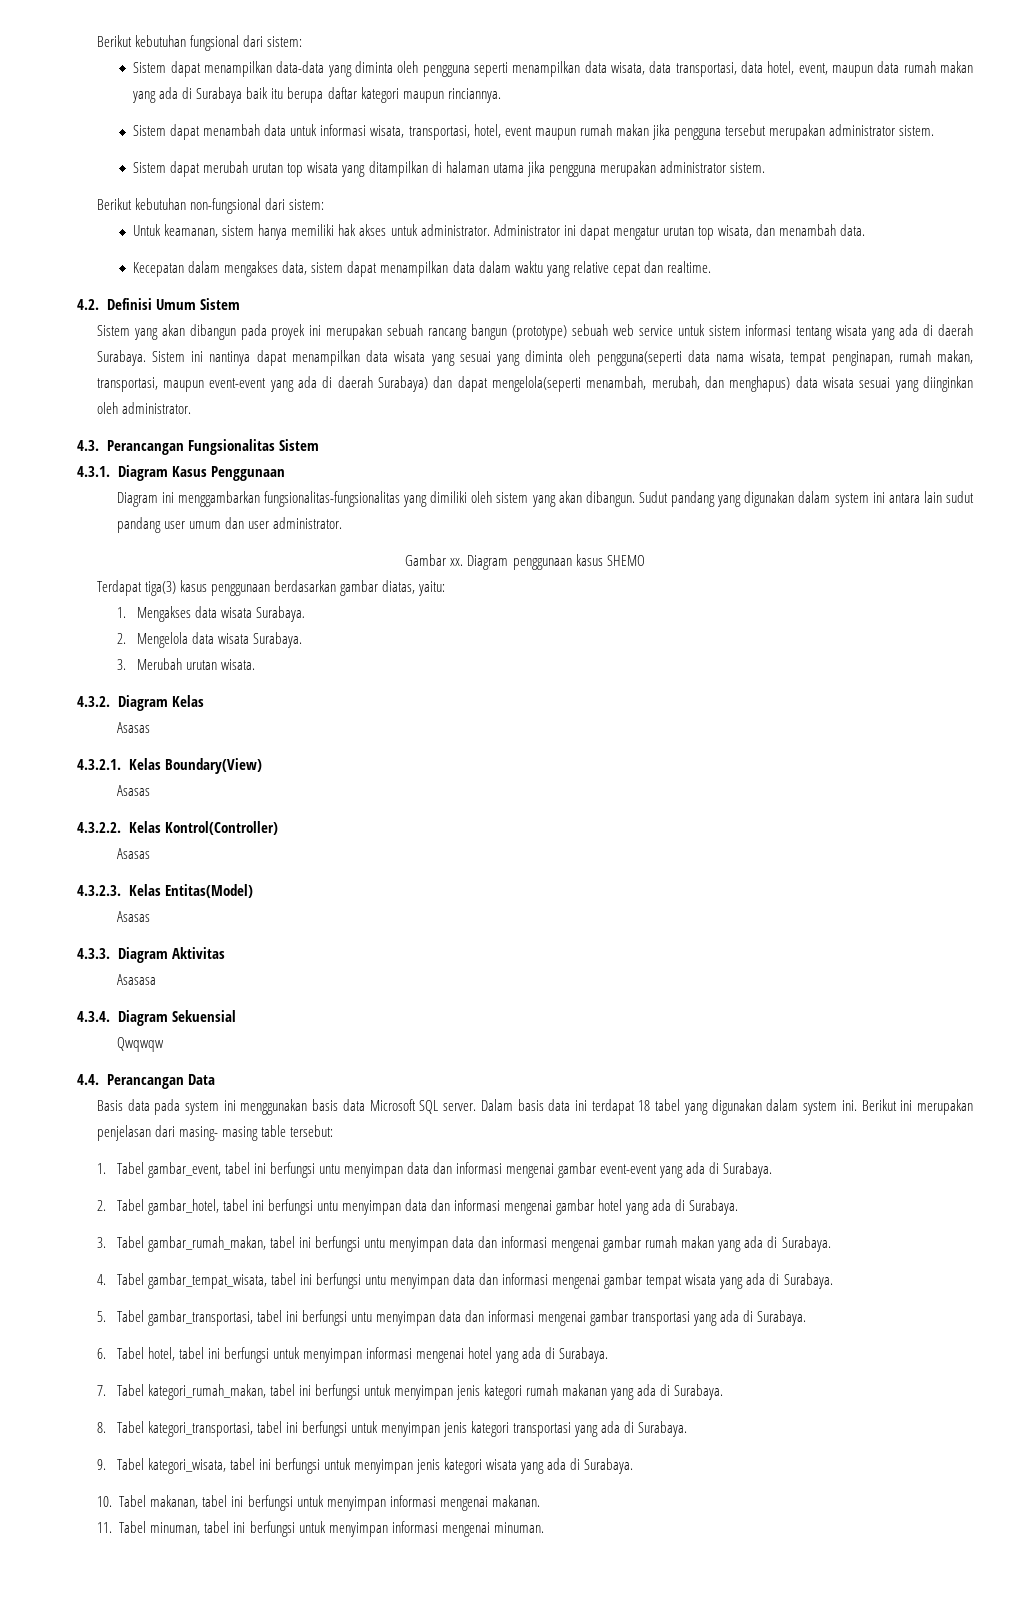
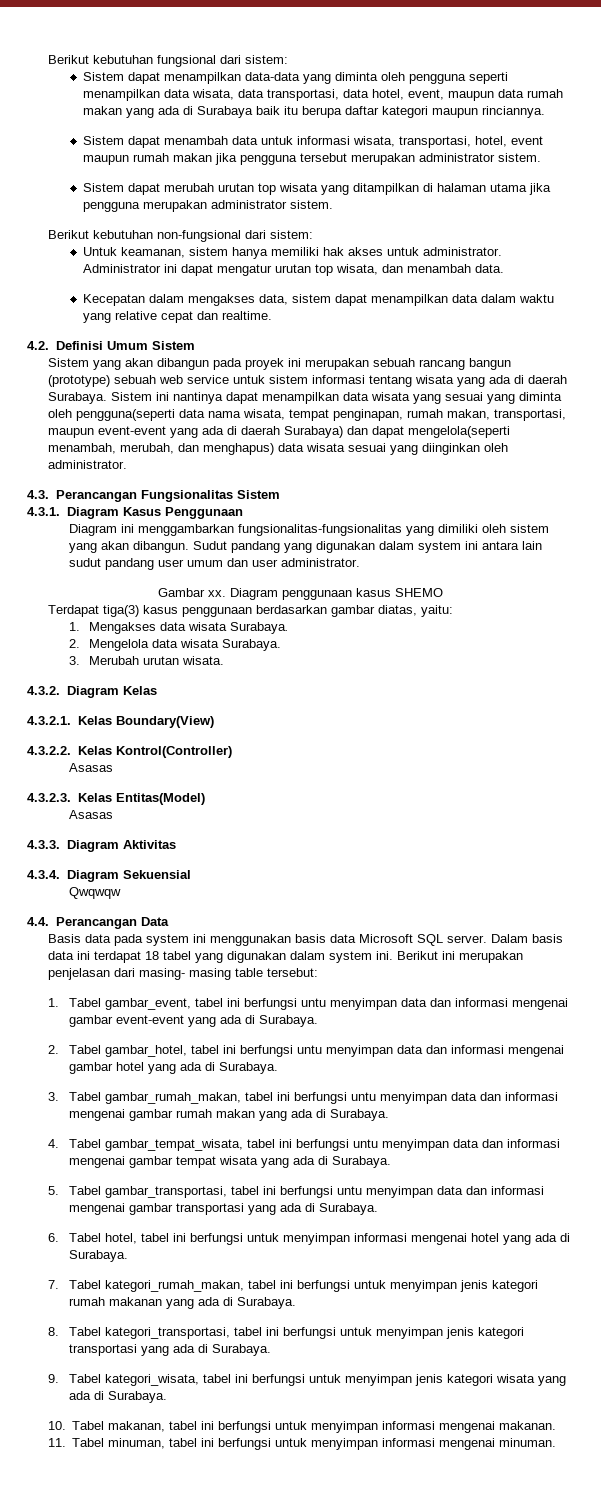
[116,722,150,733] // Asasas -> (157, 690) none
[116,785,150,796] // Asasas -> (214, 722) none
[116,974,156,985] // Asasasa -> (176, 844) none

